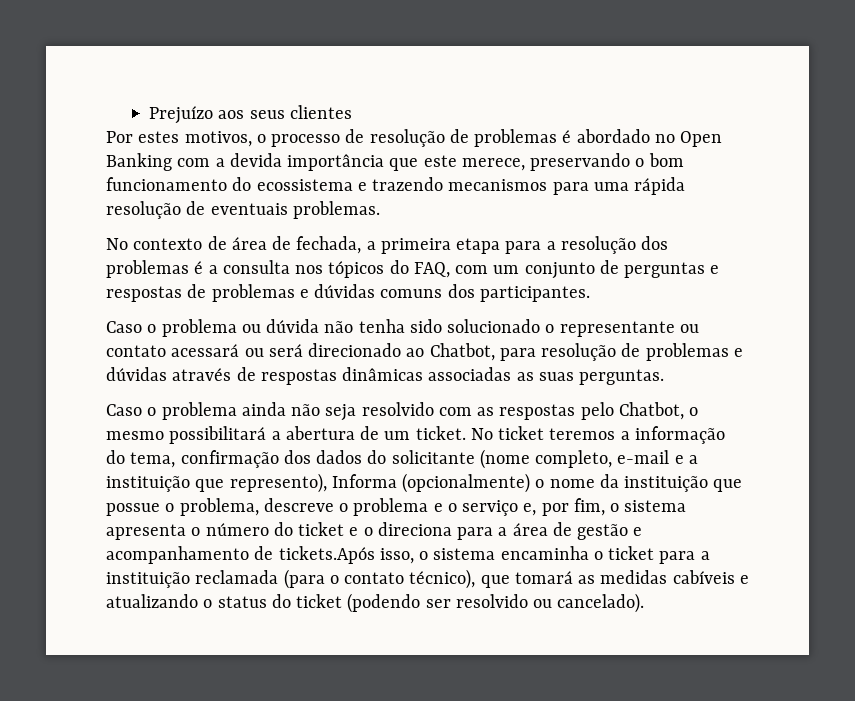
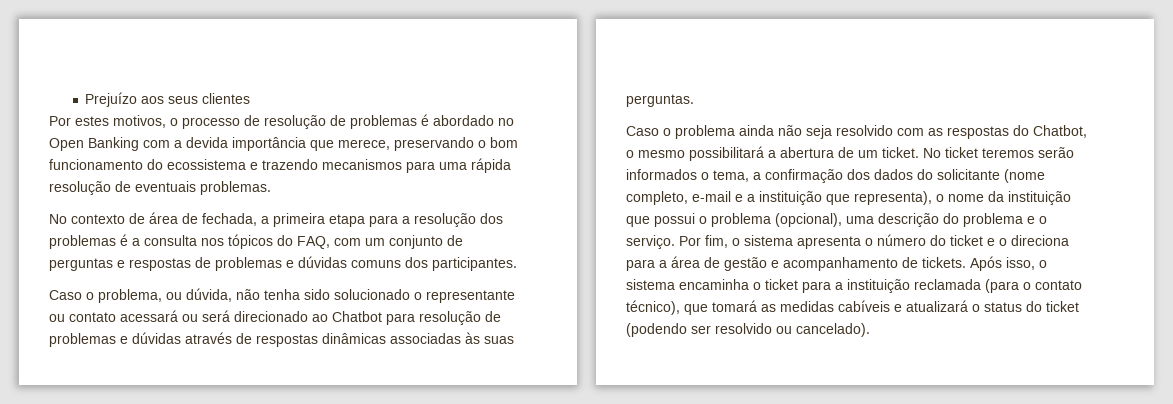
[423,155,457,167] este -> (334, 145) none
[161,319,320,337] problema ou dúvida -> [98,288,232,303] problema, ou dúvida,
[429,343,495,361] Chatbot, -> [332,311,382,322] Chatbot
[516,372,534,381] as -> [465,332,480,344] às
[580,402,614,420] pelo -> [1013,125,1029,136] do
[620,426,725,444] [106,450,176,468] a informação do tema, -> [1038,147,1074,158] [626,169,761,182] serão informados o tema, a
[229,473,531,493] represento), Informa (opcionalmente) -> [854,191,932,205] representa),
[106,498,569,516] possue o problema, descreve o problema e o serviço e, por -> [654,213,1047,227] [626,235,701,249] possui o problema (opcional), uma descrição do problema e o serviço. Por
[278,546,375,564] tickets.Após -> [922,256,1002,271] tickets. Após
[106,594,198,608] atualizando -> [906,300,968,312] atualizará

